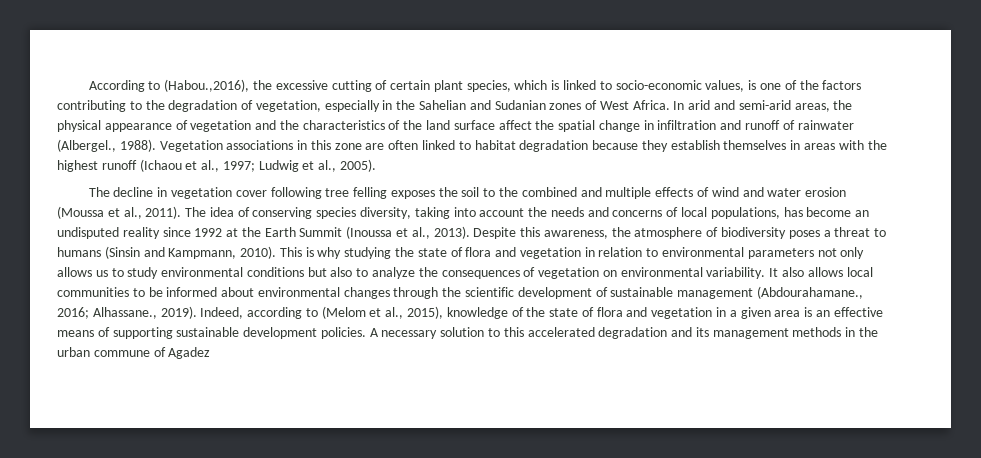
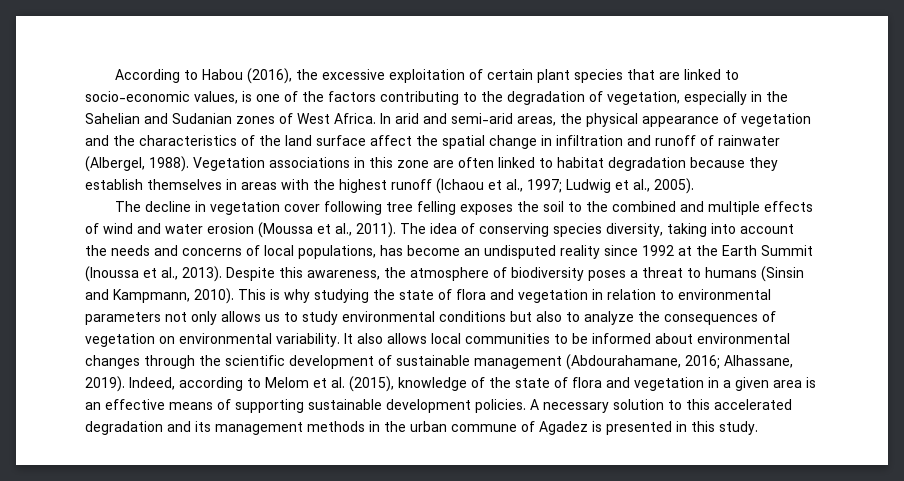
[164,79,250,92] (Habou.,2016), -> [201,68,292,84] Habou (2016),
[331,80,372,92] cutting -> [388,69,465,83] exploitation
[466,80,560,92] species, which is -> [573,69,680,83] species that are
[57,139,116,152] (Albergel., -> [85,156,145,172] (Albergel,
[756,286,863,299] [57,307,157,319] (Abdourahamane., 2016; Alhassane., -> [566,354,793,370] (Abdourahamane, 2016; Alhassane,
[321,306,444,319] (Melom et al., 2015), -> [265,376,394,392] Melom et al. (2015),
(211, 353) none -> [592,421,758,435] is presented in this study.

